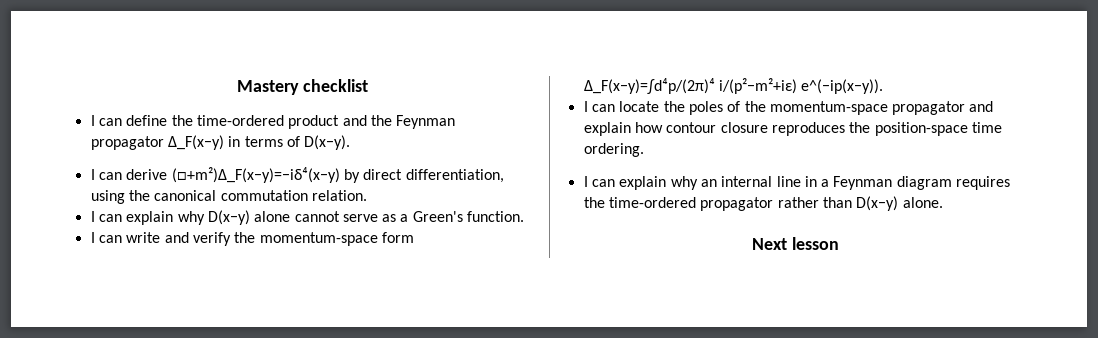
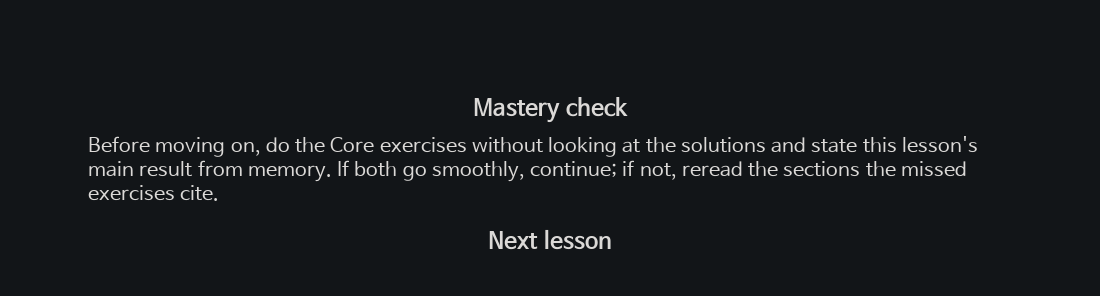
[303,79,369,92] [90,115,456,129] [90,135,351,150] [90,167,504,183] [90,190,367,204] [90,210,525,225] [90,232,414,246] [583,78,884,94] [583,101,994,115] [583,122,1002,136] [583,143,644,157] [583,176,1011,190] [583,196,943,211] checklist // I can define the time-ordered product and the Feynman propagator Δ_F(x−y) in terms of D(x−y). // I can derive (□+m²)Δ_F(x−y)=−iδ⁴(x−y) by direct differentiation, using the canonical commutation relation. // I can explain why D(x−y) alone cannot serve as a Green's function. // I can write and verify the momentum-space form Δ_F(x−y)=∫d⁴p/(2π)⁴ i/(p²−m²+iε) e^(−ip(x−y)). // I can locate the poles of the momentum-space propagator and explain how contour closure reproduces the position-space time ordering. // I can explain why an internal line in a Feynman diagram requires the time-ordered propagator rather than D(x−y) alone. -> [565,97,628,117] [88,136,978,157] [88,160,967,182] [88,185,220,201] check // Before moving on, do the Core exercises without looking at the solutions and state this lesson's main result from memory. If both go smoothly, continue; if not, reread the sections the missed exercises cite.

